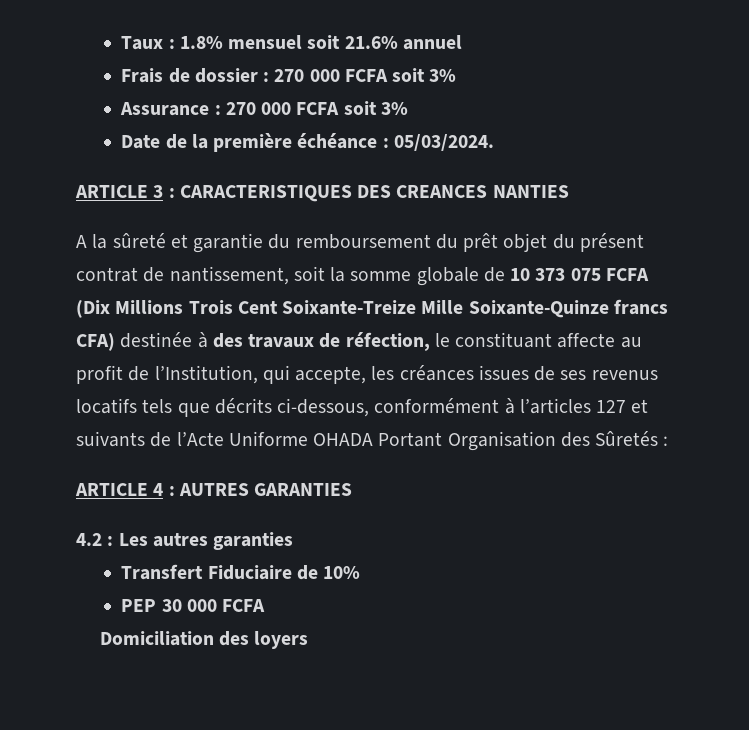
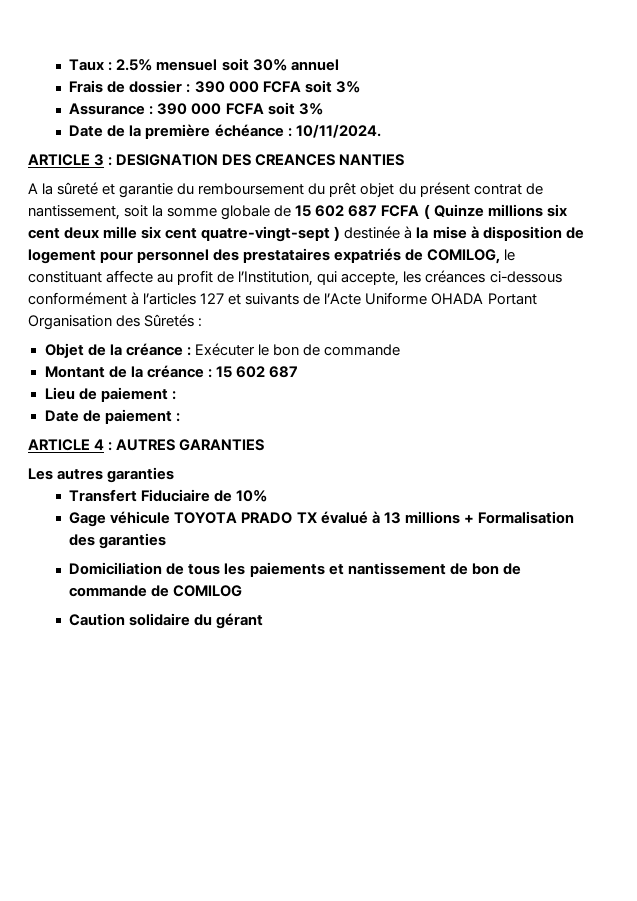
[179,36,223,49] 1.8% -> [116,59,153,71] 2.5%
[344,36,398,49] 21.6% -> [252,59,287,71] 30%
[274,69,305,82] 270 -> [194,81,225,93] 390
[225,102,256,115] 270 -> [157,103,188,115] 390
[393,134,494,151] 05/03/2024. -> [295,124,381,138] 10/11/2024.
[179,185,352,202] CARACTERISTIQUES -> [116,154,219,166] DESIGNATION
[510,268,649,281] [76,299,668,318] [76,332,430,351] 10 373 075 FCFA (Dix Millions Trois Cent Soixante-Treize Mille Soixante-Quinze francs CFA) destinée à des travaux de réfection, -> [295,204,567,219] [28,226,584,242] [28,248,501,264] 15 602 687 FCFA ( Quinze millions six cent deux mille six cent quatre-vingt-sept ) destinée à la mise à disposition de logement pour personnel des prestataires expatriés de COMILOG,
[478,365,658,381] [76,398,370,417] issues de ses revenus locatifs tels que décrits ci-dessous, -> [489,271,562,283] ci-dessous
(669, 441) none -> [44,343,400,358] [44,365,298,378] [44,387,176,402] [44,409,180,424] // Objet de la créance : Exécuter le bon de commande // Montant de la créance : 15 602 687 // Lieu de paiement : // Date de paiement :
[76,533,114,546] 4.2 : -> (265, 445) none
[121,599,266,612] [99,631,309,649] PEP 30 000 FCFA // Domiciliation des loyers -> [69,511,574,527] [69,533,167,549] [69,562,521,577] [69,585,243,597] [69,613,264,629] Gage véhicule TOYOTA PRADO TX évalué à 13 millions + Formalisation des garanties // Domiciliation de tous les paiements et nantissement de bon de commande de COMILOG // Caution solidaire du gérant

